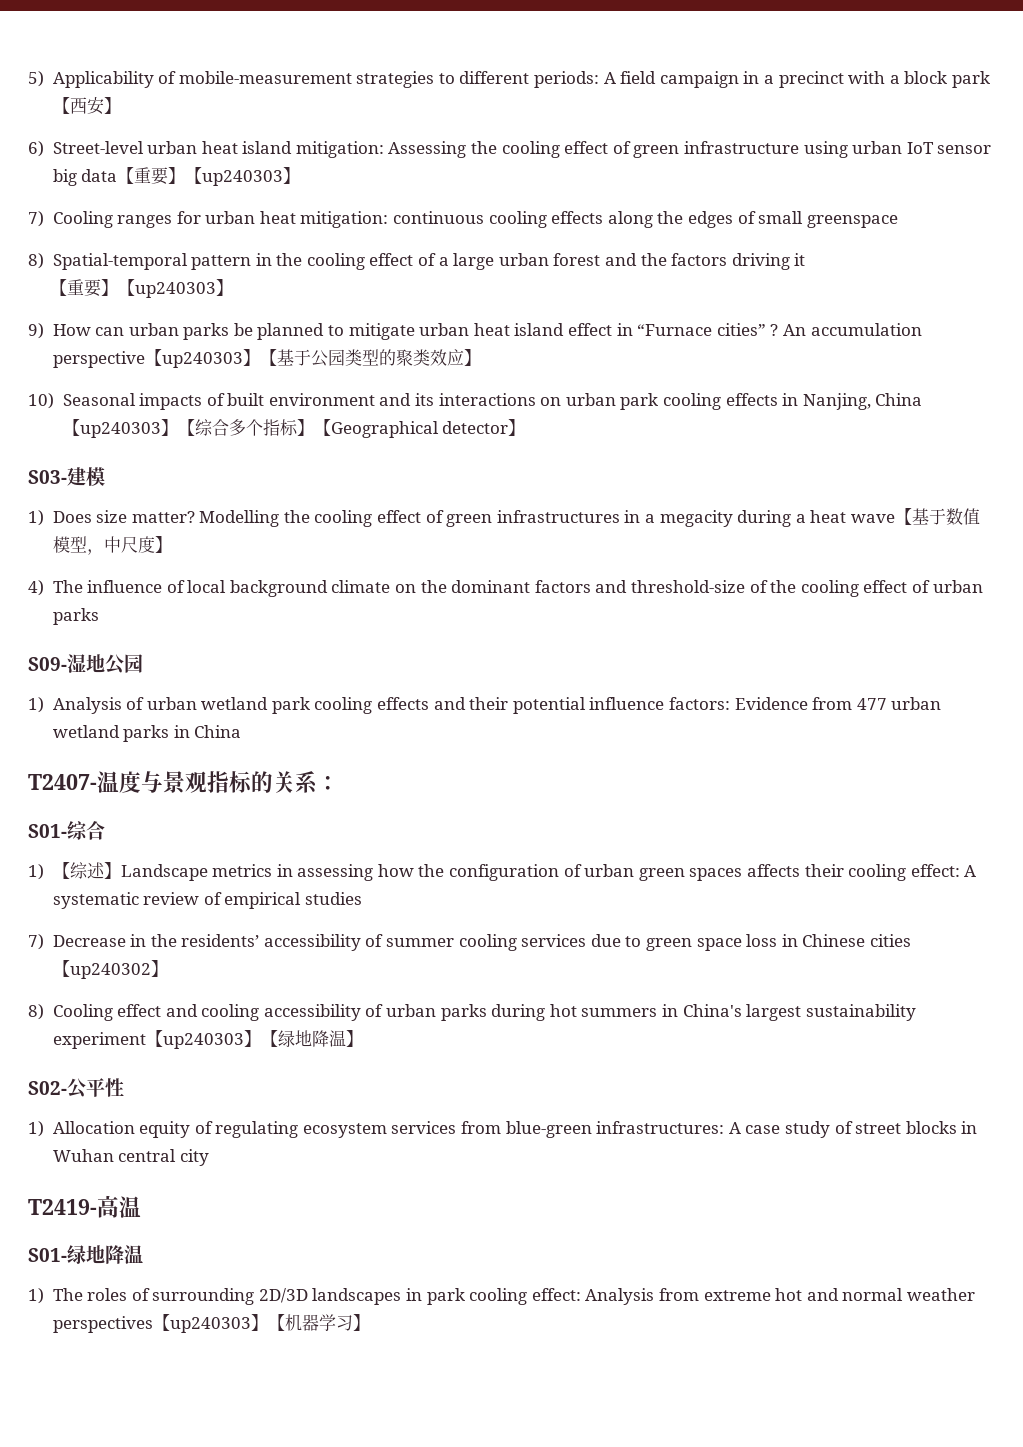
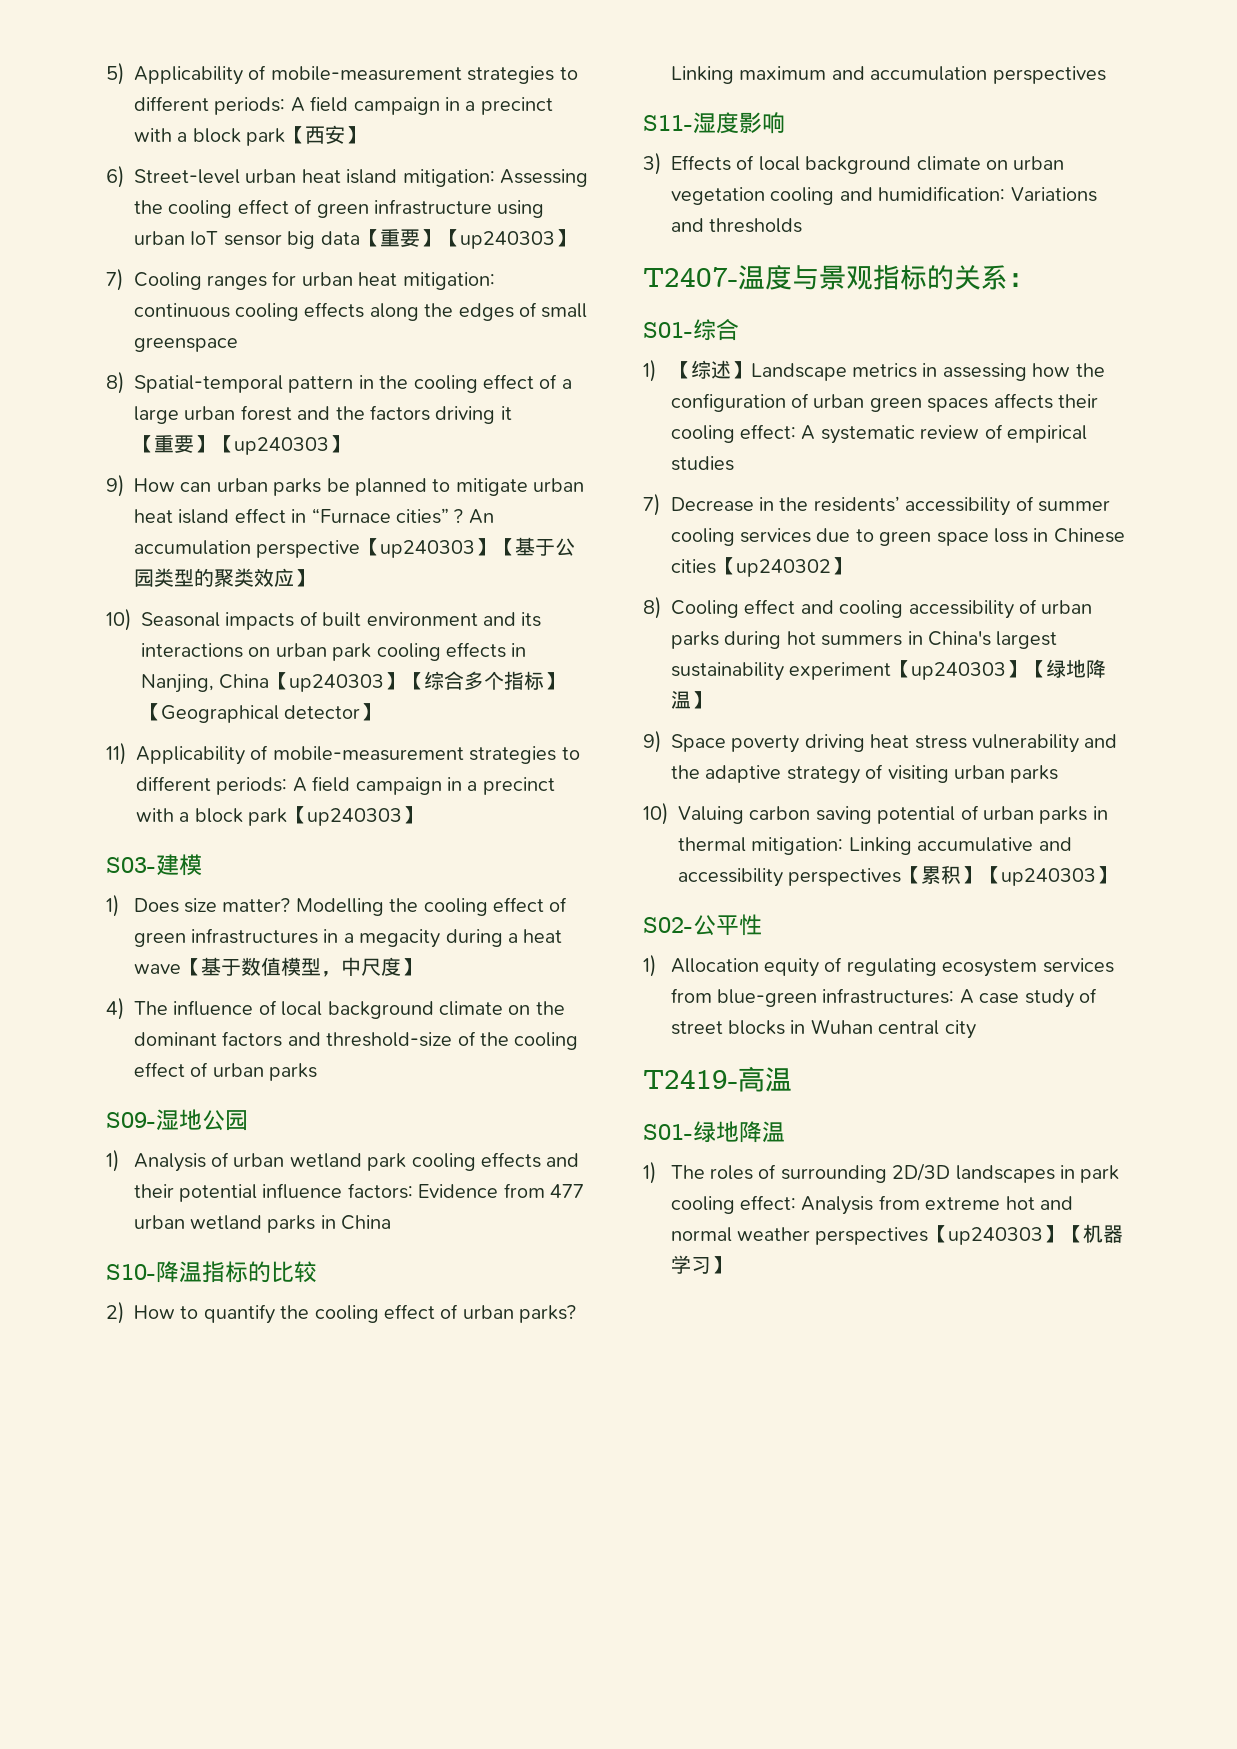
(526, 427) none -> [106,742,580,765] [136,776,555,795] [136,806,423,826] // 11) Applicability of mobile-measurement strategies to different periods: A field campaign in a precinct with a block park【up240303】
(242, 731) none -> [106,1261,317,1283] [106,1301,577,1324] [671,66,1106,84] [643,112,785,134] [643,152,1065,175] [671,186,1097,205] [671,218,803,233] // S10-降温指标的比较 // 2) How to quantify the cooling effect of urban parks? Linking maximum and accumulation perspectives // S11-湿度影响 // 3) Effects of local background climate on urban vegetation cooling and humidification: Variations and thresholds
(363, 1038) none -> [643,730,1118,753] [671,764,1059,784] [643,802,1108,825] [678,837,1072,855] [678,865,1117,887] // 9) Space poverty driving heat stress vulnerability and the adaptive strategy of visiting urban parks // 10) Valuing carbon saving potential of urban parks in thermal mitigation: Linking accumulative and accessibility perspectives【累积】【up240303】

